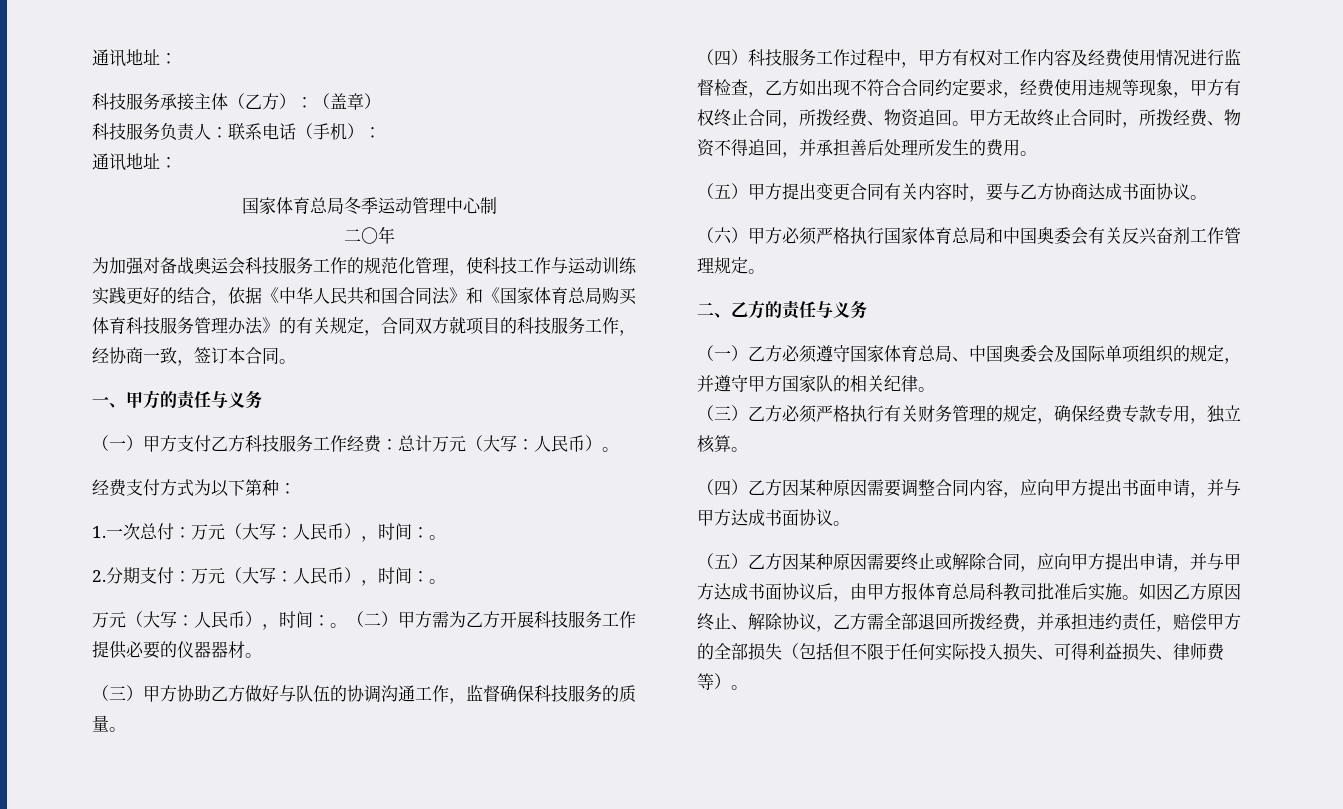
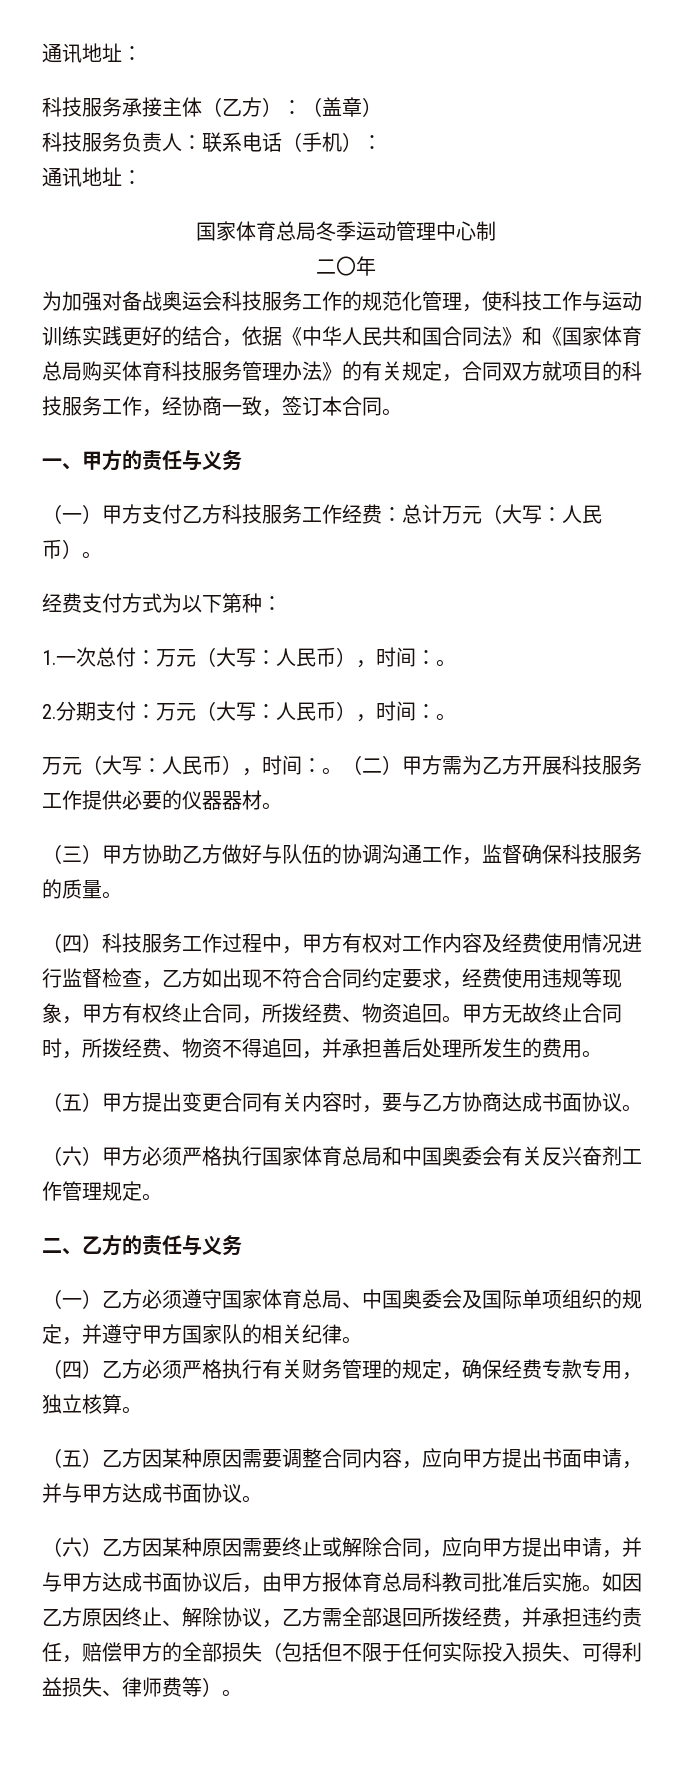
[714,406,731,420] 三 -> [62,1361,82,1379] 四
[714,480,731,496] 四 -> [62,1450,82,1467] 五
[714,554,731,569] 五 -> [62,1537,82,1557] 六

